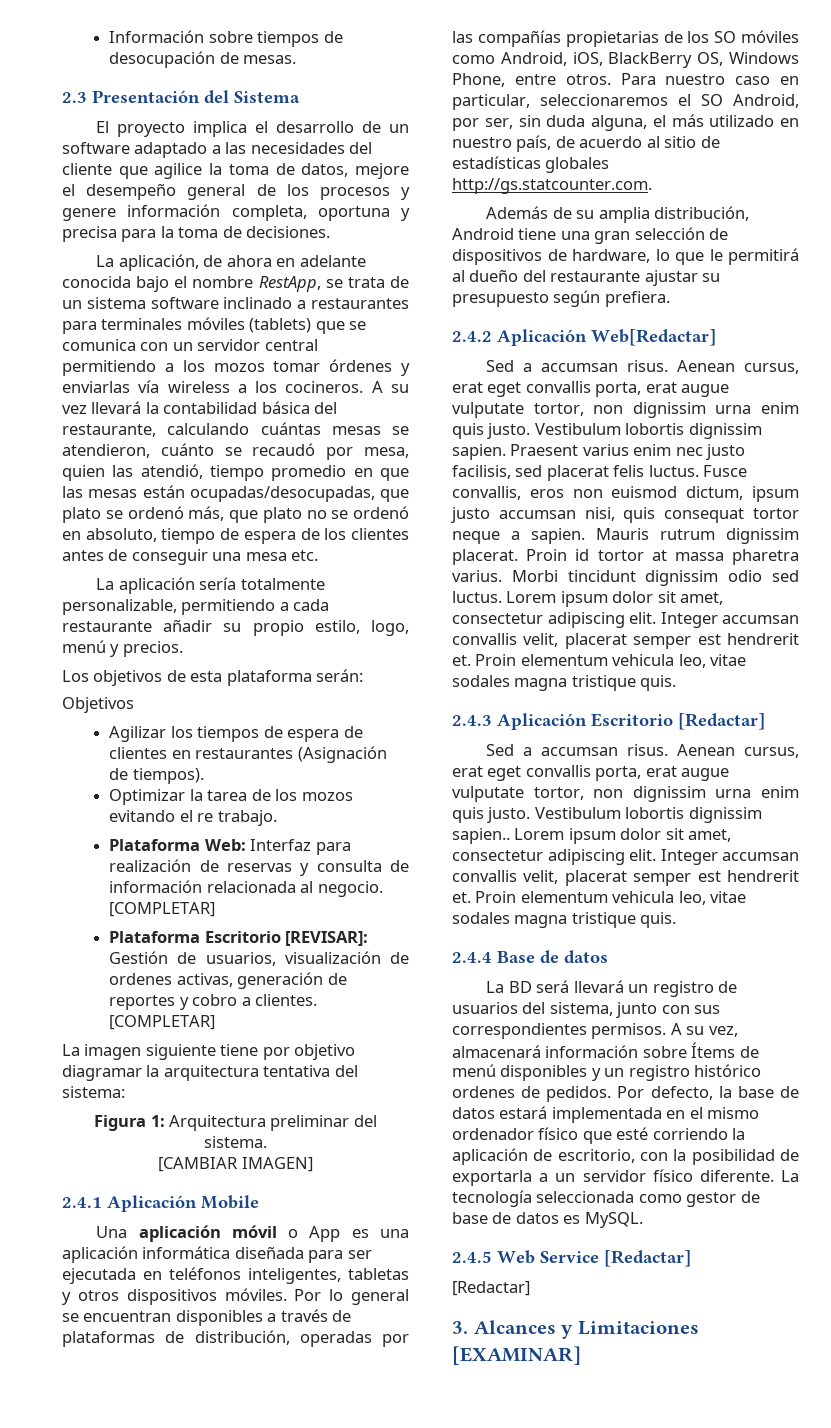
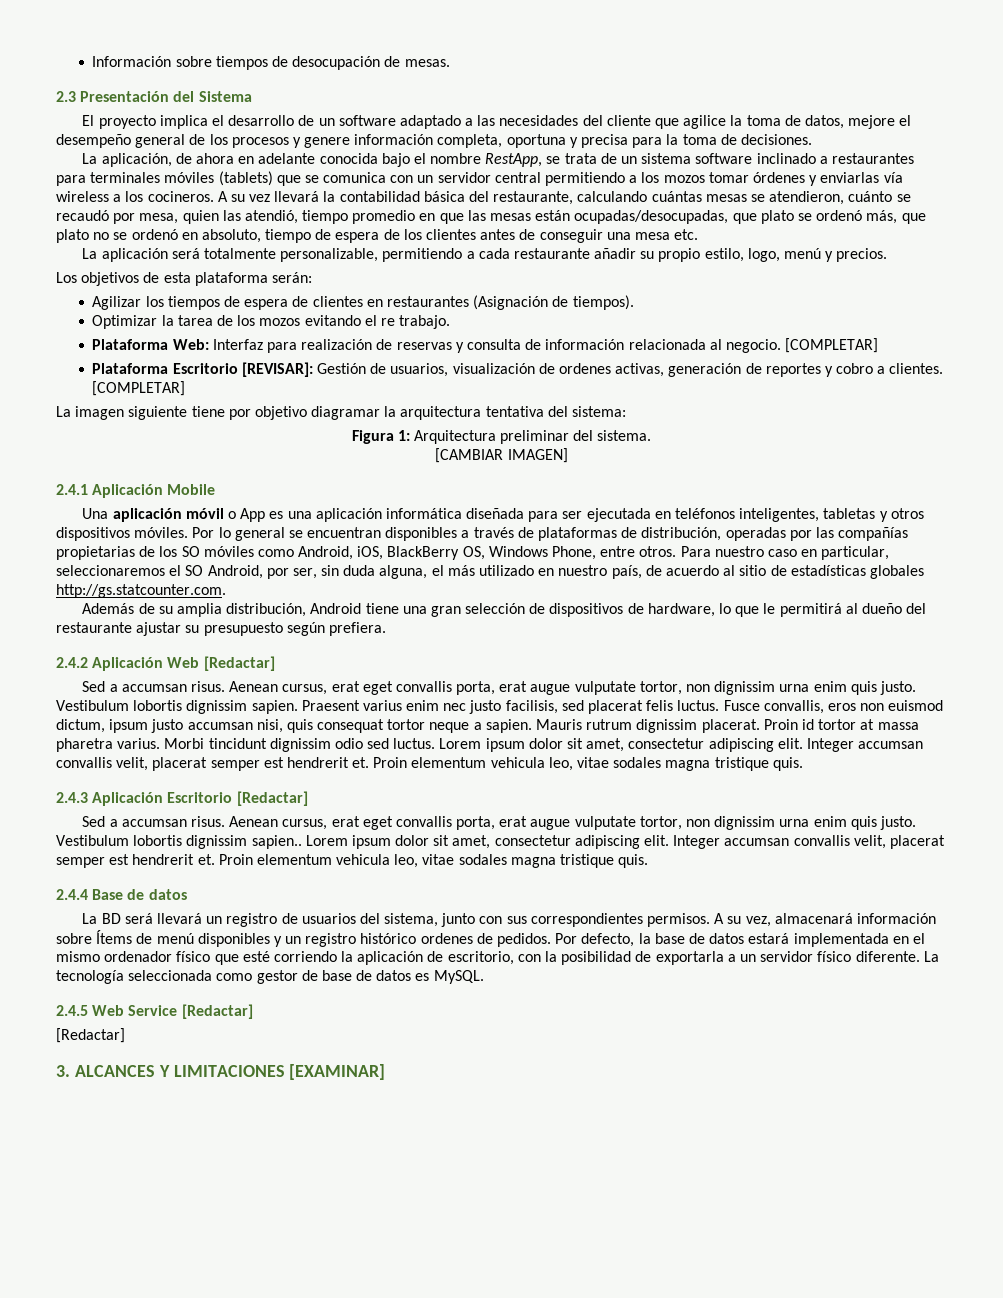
[199,577,237,590] sería -> [171,248,200,259] será
[62,697,134,713] // Objetivos -> (312, 277) none
[591,329,716,346] Web[Redactar] -> [167,656,275,671] Web [Redactar]
[473,1320,699,1339] Alcances y Limitaciones -> [74,1065,285,1077] ALCANCES Y LIMITACIONES

